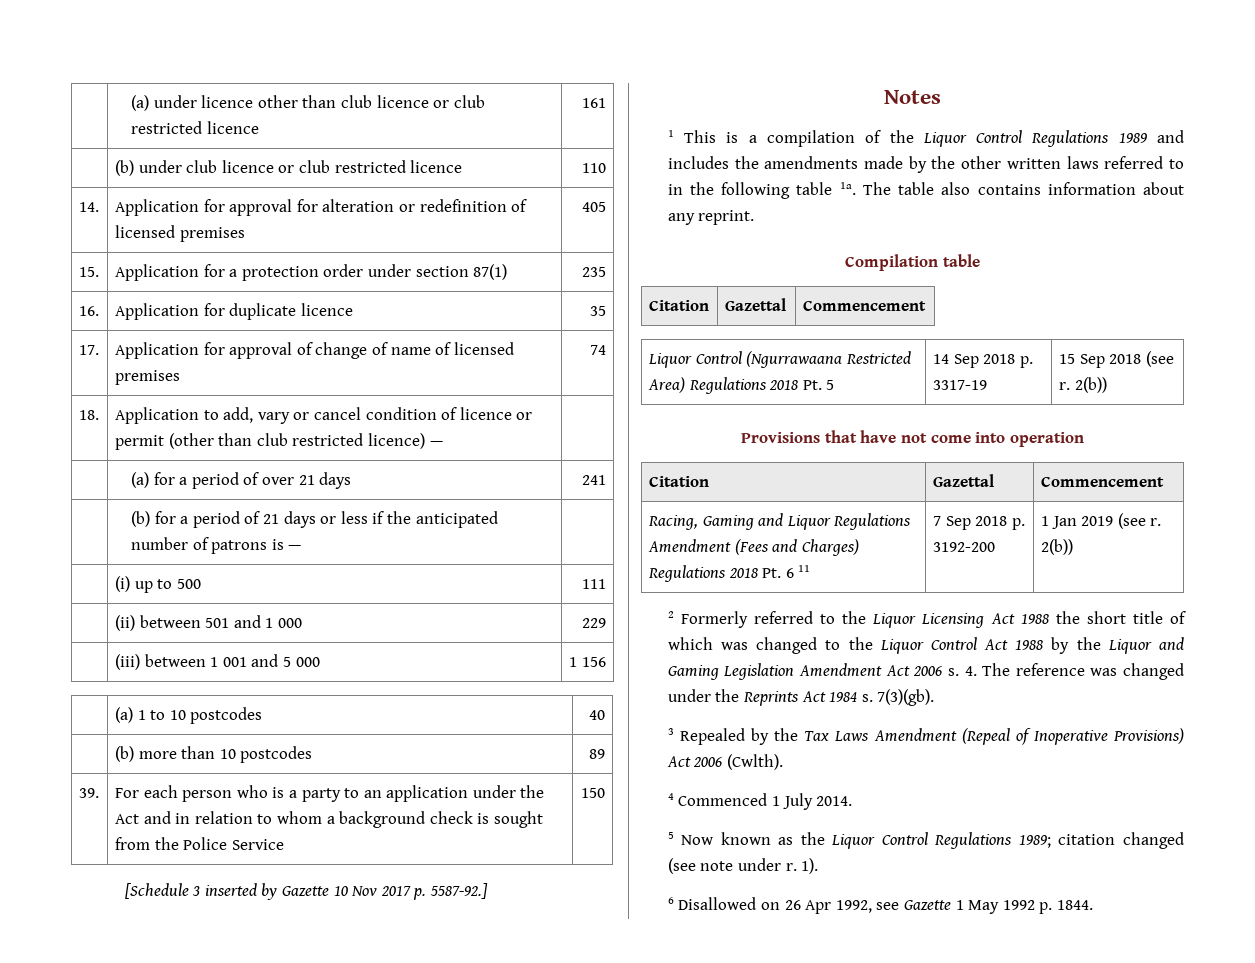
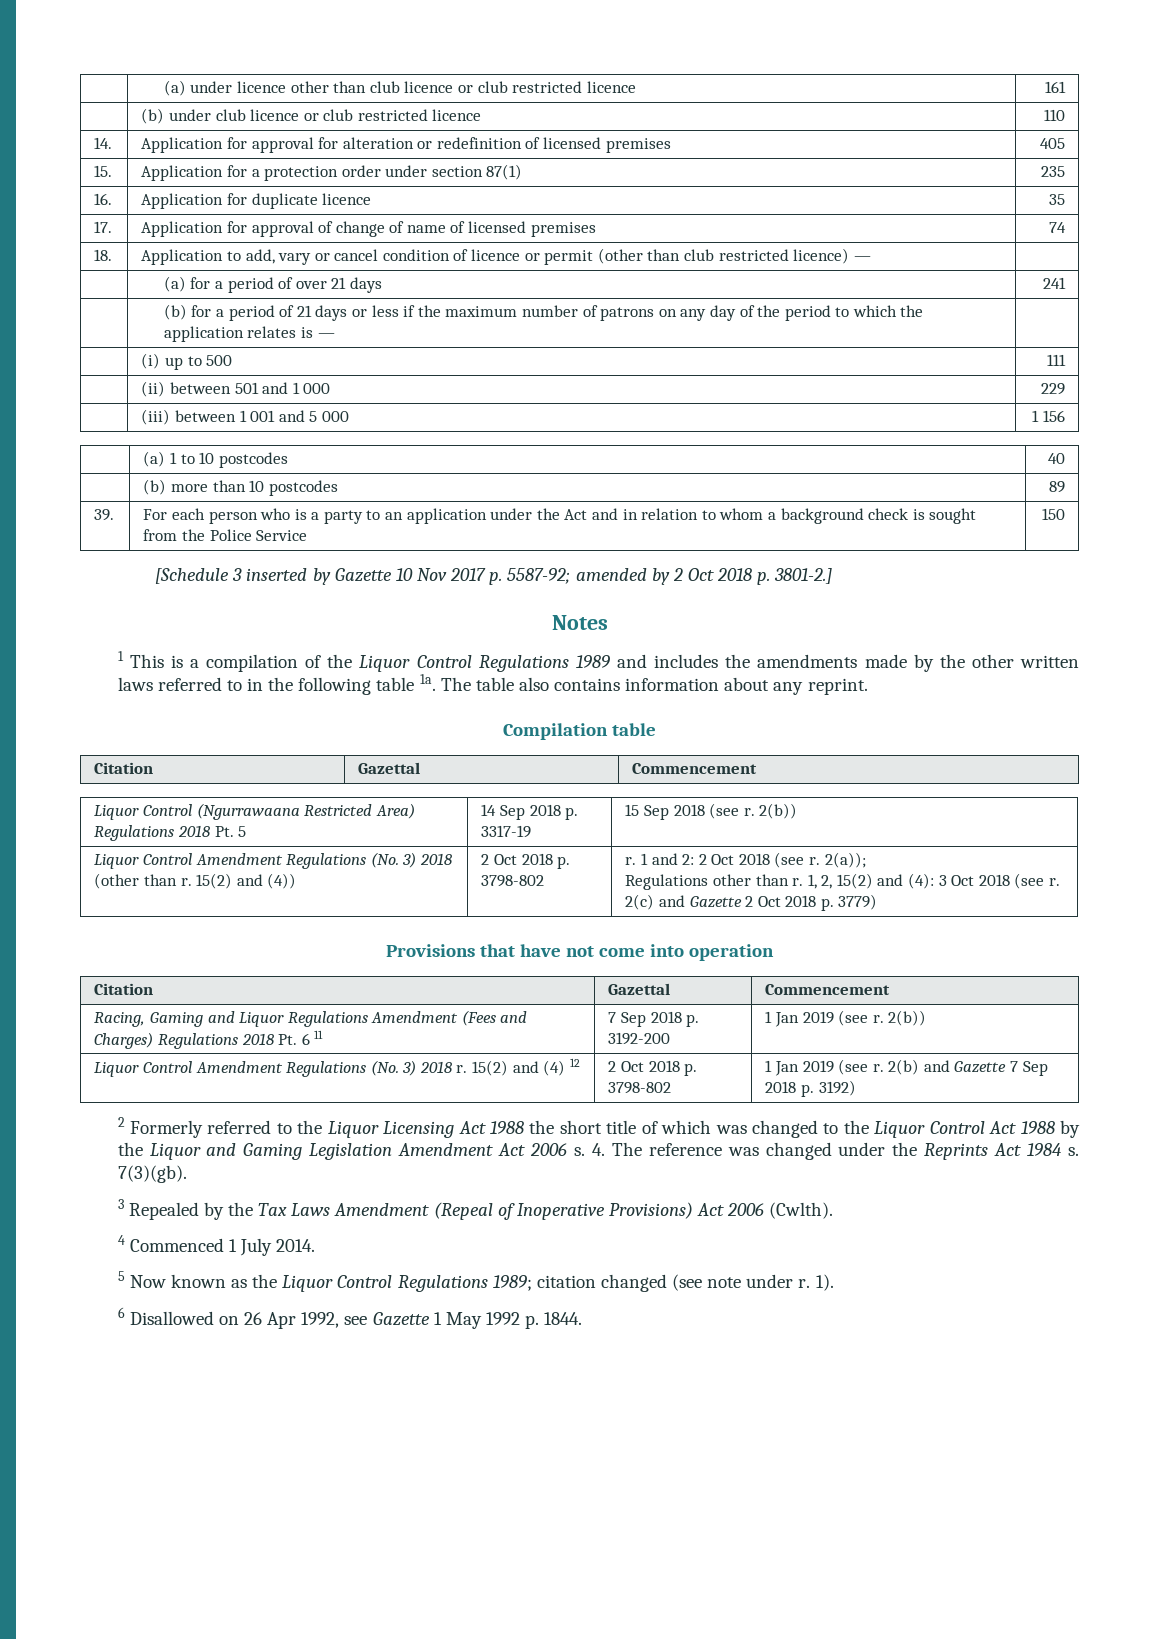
[415,511,498,528] anticipated -> [445,306,518,317] maximum
(268, 547) none -> [658,305,924,321] [163,326,297,342] on any day of the period to which the application relates
[429,883,488,899] 5587-92.] -> [507,568,833,585] 5587-92; amended by 2 Oct 2018 p. 3801-2.]
(1107, 385) none -> [94,852,452,869] [94,873,297,889] [481,853,571,869] [481,875,545,887] [625,852,866,868] [625,873,1060,890] [625,894,878,911] // Liquor Control Amendment Regulations (No. 3) 2018 (other than r. 15(2) and (4)) | 2 Oct 2018 p. 3798-802 | r. 1 and 2: 2 Oct 2018 (see r. 2(a)); // Regulations other than r. 1, 2, 15(2) and (4): 3 Oct 2018 (see r. 2(c) and Gazette 2 Oct 2018 p. 3779)
(1073, 547) none -> [94,1058,580,1077] [608,1060,698,1076] [608,1082,672,1094] [765,1059,1048,1076] [765,1080,856,1097] // Liquor Control Amendment Regulations (No. 3) 2018 r. 15(2) and (4) 12 | 2 Oct 2018 p. 3798-802 | 1 Jan 2019 (see r. 2(b) and Gazette 7 Sep 2018 p. 3192)

